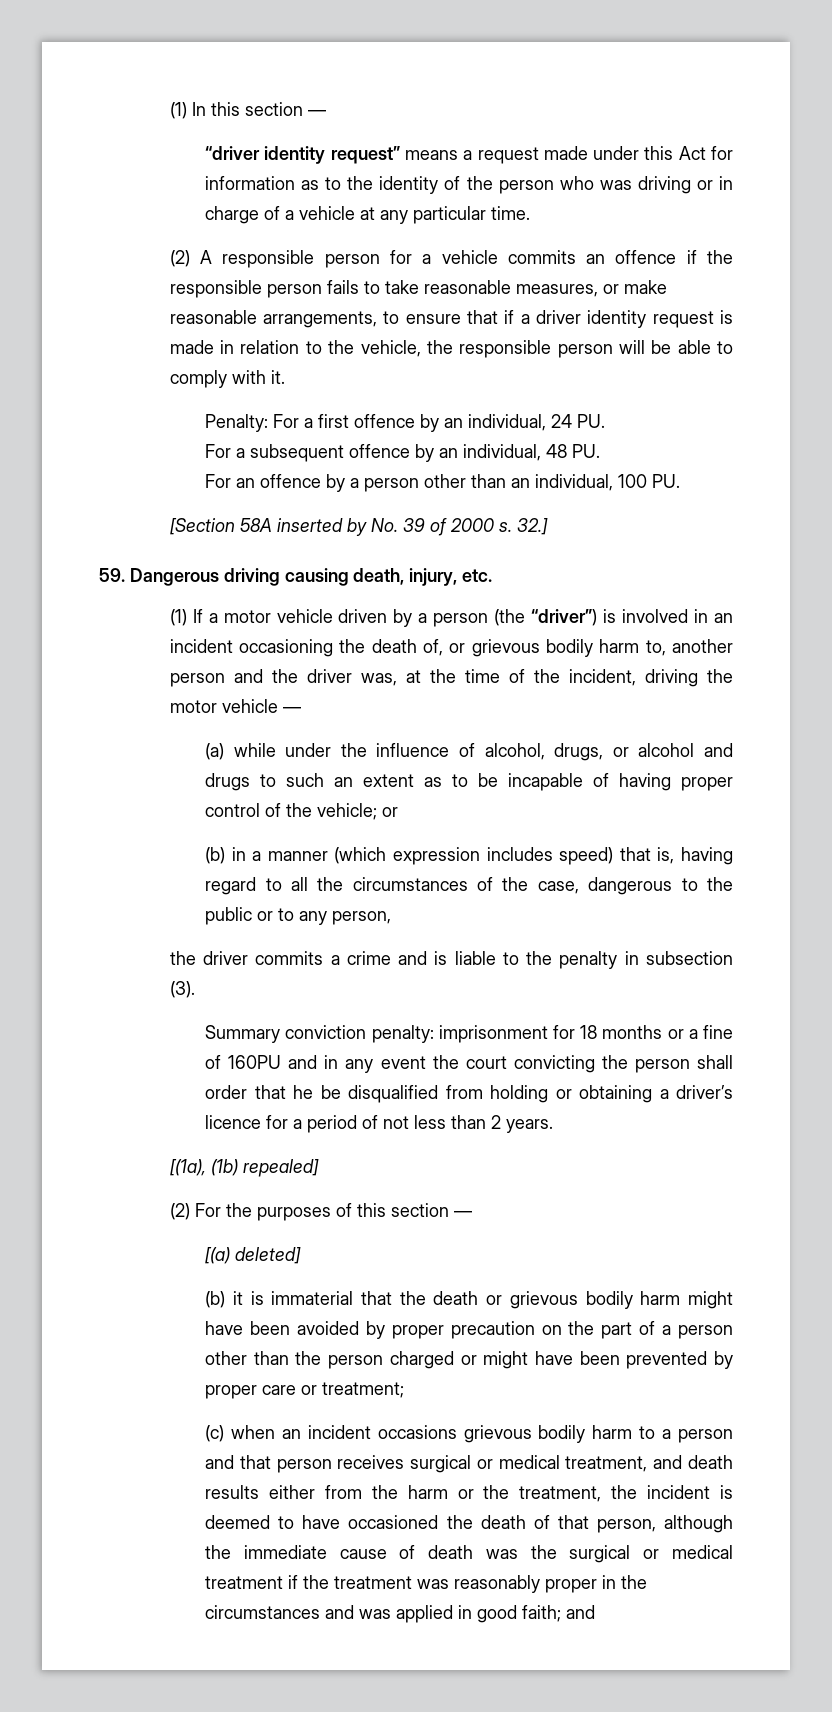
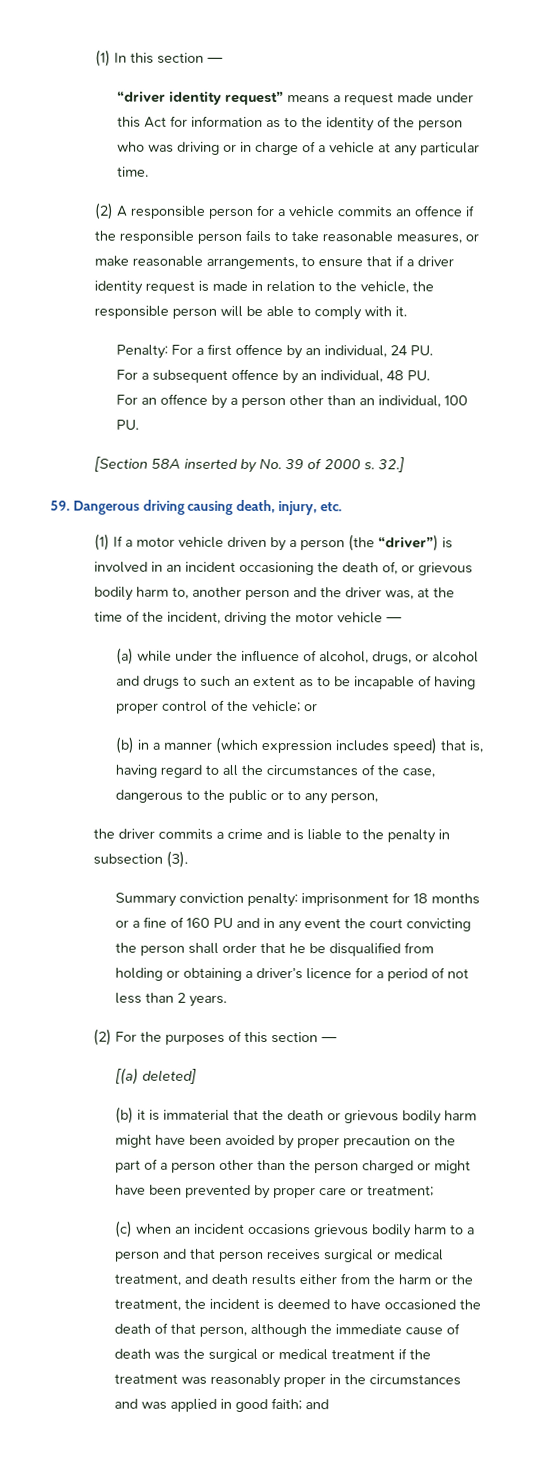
[228,1055,282,1069] 160PU -> [185,917,233,928] 160 PU
[169,1159,319,1177] // [(1a), (1b) repealed] -> (227, 1000) none

